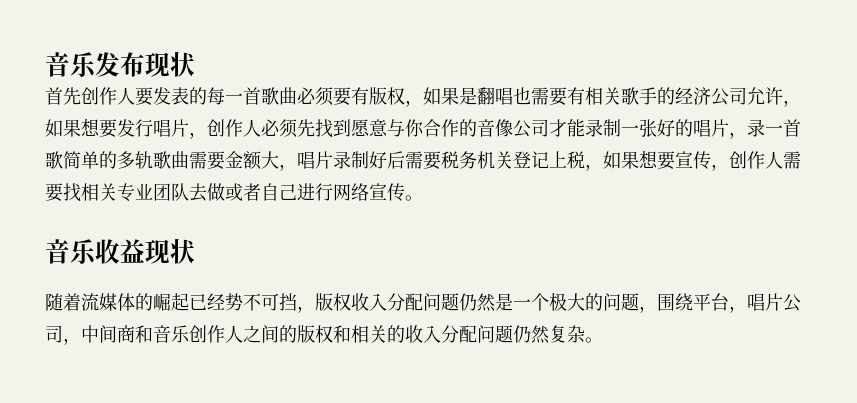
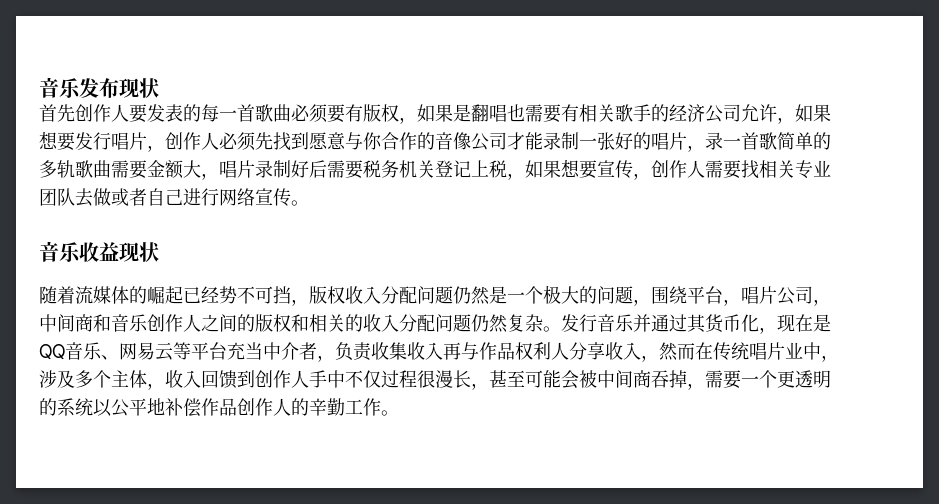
(603, 340) none -> [561,314,831,334] [39,342,839,362] [39,370,831,390] [39,398,399,417] 发行音乐并通过其货币化，现在是QQ音乐、网易云等平台充当中介者，负责收集收入再与作品权利人分享收入，然而在传统唱片业中，涉及多个主体，收入回馈到创作人手中不仅过程很漫长，甚至可能会被中间商吞掉，需要一个更透明的系统以公平地补偿作品创作人的辛勤工作。

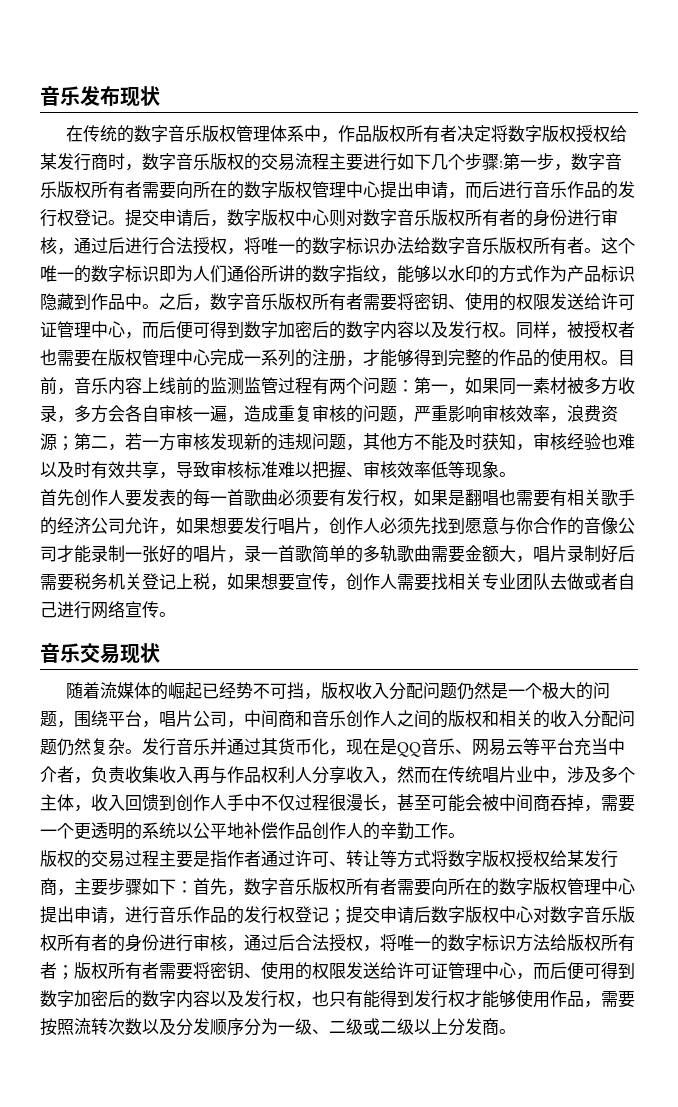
(160, 88) none -> [65,125,627,143] [40,153,622,171] [40,181,635,199] [40,209,618,227] [40,237,635,255] [40,265,635,283] [40,292,635,311] [40,321,635,339] [40,348,635,367] [40,377,635,395] [40,405,618,423] [40,433,635,451] [40,461,516,479] // 在传统的数字音乐版权管理体系中，作品版权所有者决定将数字版权授权给某发行商时，数字音乐版权的交易流程主要进行如下几个步骤:第一步，数字音乐版权所有者需要向所在的数字版权管理中心提出申请，而后进行音乐作品的发行权登记。提交申请后，数字版权中心则对数字音乐版权所有者的身份进行审核，通过后进行合法授权，将唯一的数字标识办法给数字音乐版权所有者。这个唯一的数字标识即为人们通俗所讲的数字指纹，能够以水印的方式作为产品标识隐藏到作品中。之后，数字音乐版权所有者需要将密钥、使用的权限发送给许可证管理中心，而后便可得到数字加密后的数字内容以及发行权。同样，被授权者也需要在版权管理中心完成一系列的注册，才能够得到完整的作品的使用权。目前，音乐内容上线前的监测监管过程有两个问题：第一，如果同一素材被多方收录，多方会各自审核一遍，造成重复审核的问题，严重影响审核效率，浪费资源；第二，若一方审核发现新的违规问题，其他方不能及时获知，审核经验也难以及时有效共享，导致审核标准难以把握、审核效率低等现象。
[363,104,381,122] 版 -> [346,489,380,507] 发行
[79,242,119,262] 收益 -> [80,643,120,664] 交易
(399, 413) none -> [40,850,618,868] [40,878,635,896] [40,906,635,924] [40,934,635,952] [40,961,635,980] [40,989,635,1008] [40,1018,516,1036] // 版权的交易过程主要是指作者通过许可、转让等方式将数字版权授权给某发行商，主要步骤如下：首先，数字音乐版权所有者需要向所在的数字版权管理中心提出申请，进行音乐作品的发行权登记；提交申请后数字版权中心对数字音乐版权所有者的身份进行审核，通过后合法授权，将唯一的数字标识方法给版权所有者；版权所有者需要将密钥、使用的权限发送给许可证管理中心，而后便可得到数字加密后的数字内容以及发行权，也只有能得到发行权才能够使用作品，需要按照流转次数以及分发顺序分为一级、二级或二级以上分发商。

